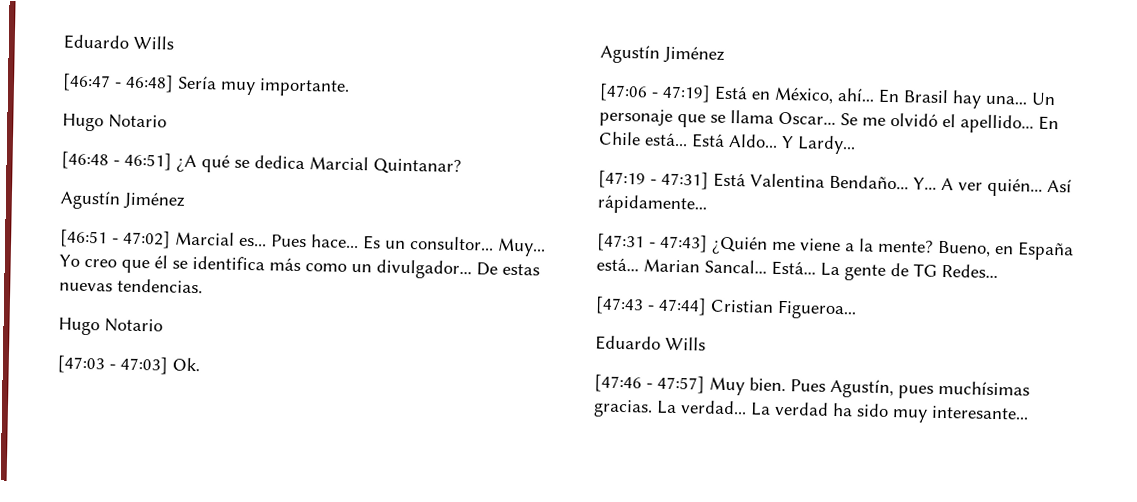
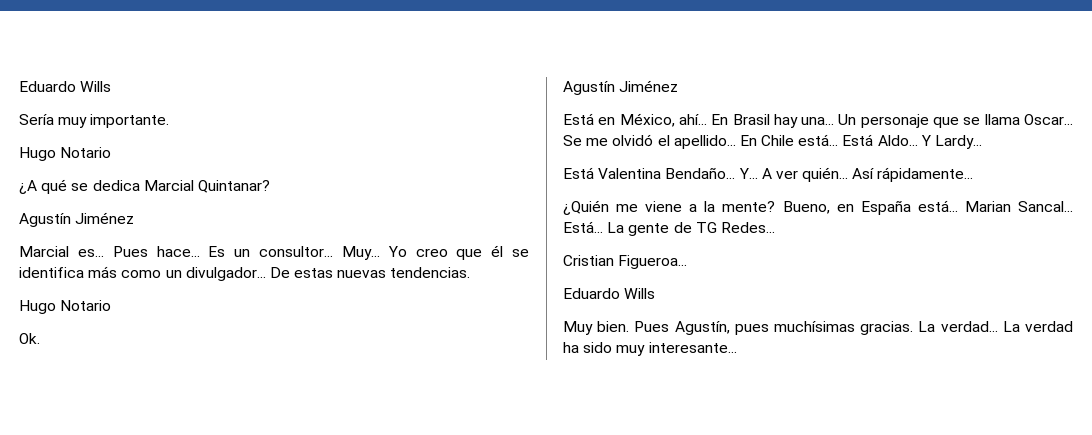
[63,34,174,50] [62,73,174,93] Eduardo Wills // [46:47 - 46:48] -> [19,81,112,92] Eduardo Wills //
[61,151,172,171] [46:48 - 46:51] -> (112, 152) none
[59,229,171,249] [46:51 - 47:02] -> (135, 218) none
[57,355,168,375] [47:03 - 47:03] -> (112, 305) none
[599,83,711,103] [47:06 - 47:19] -> (679, 86) none
[598,170,709,190] [47:19 - 47:31] -> (983, 142) none
[597,233,708,253] [47:31 - 47:43] -> (974, 174) none
[595,296,707,316] [47:43 - 47:44] -> (775, 227) none
[594,374,705,394] [47:46 - 47:57] -> (656, 293) none

